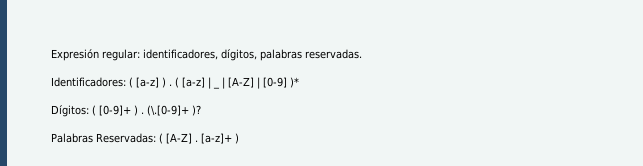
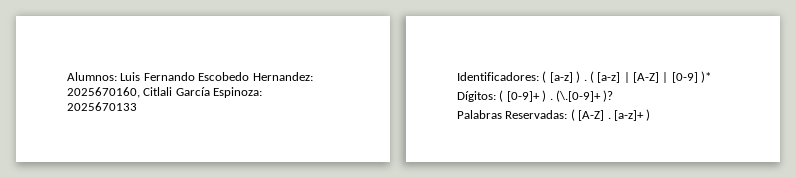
[51,49,362,61] Expresión regular: identificadores, dígitos, palabras reservadas. -> [67,72,313,81] [67,87,263,98] [67,102,137,111] Alumnos: Luis Fernando Escobedo Hernandez: 2025670160, Citlali García Espinoza: 2025670133
[213,77,225,89] _ | -> (630, 77) none

